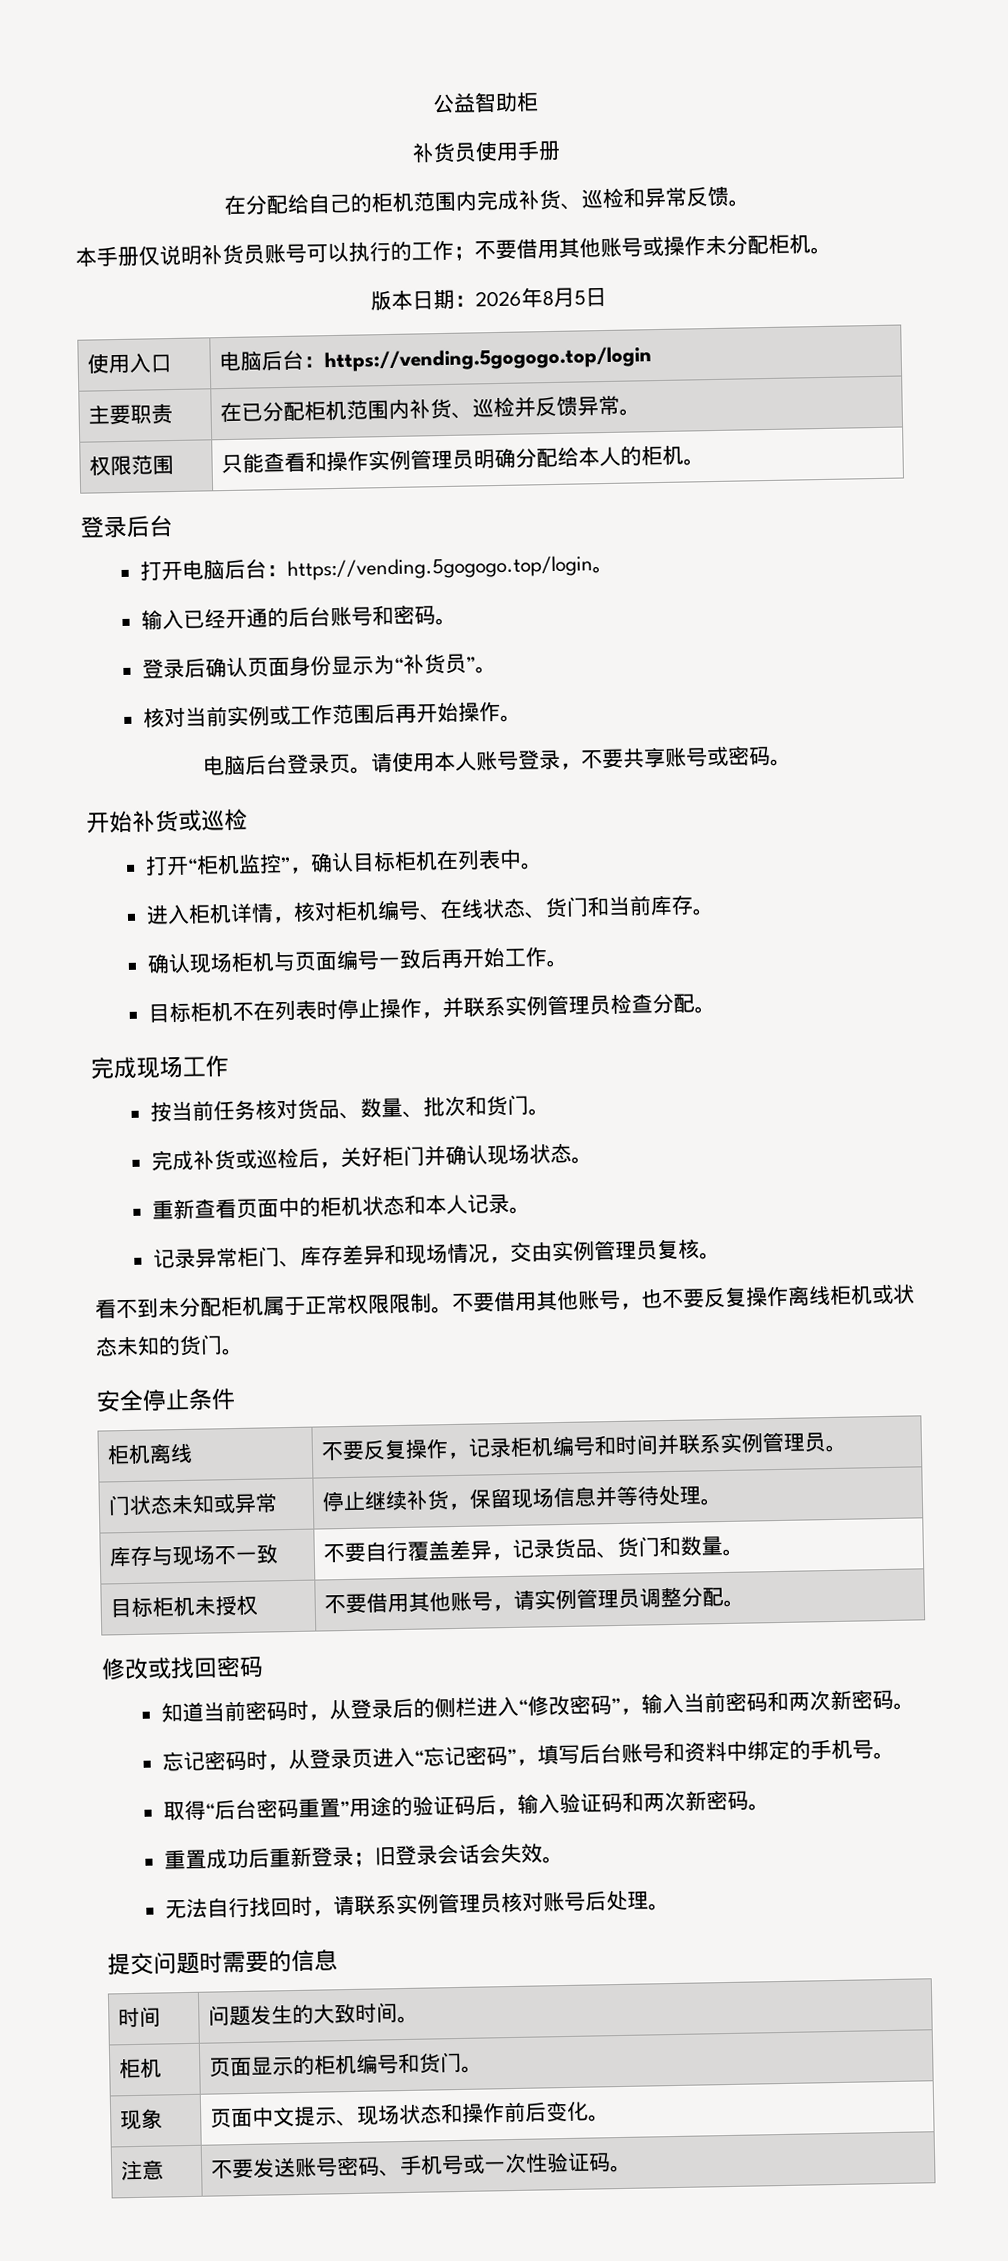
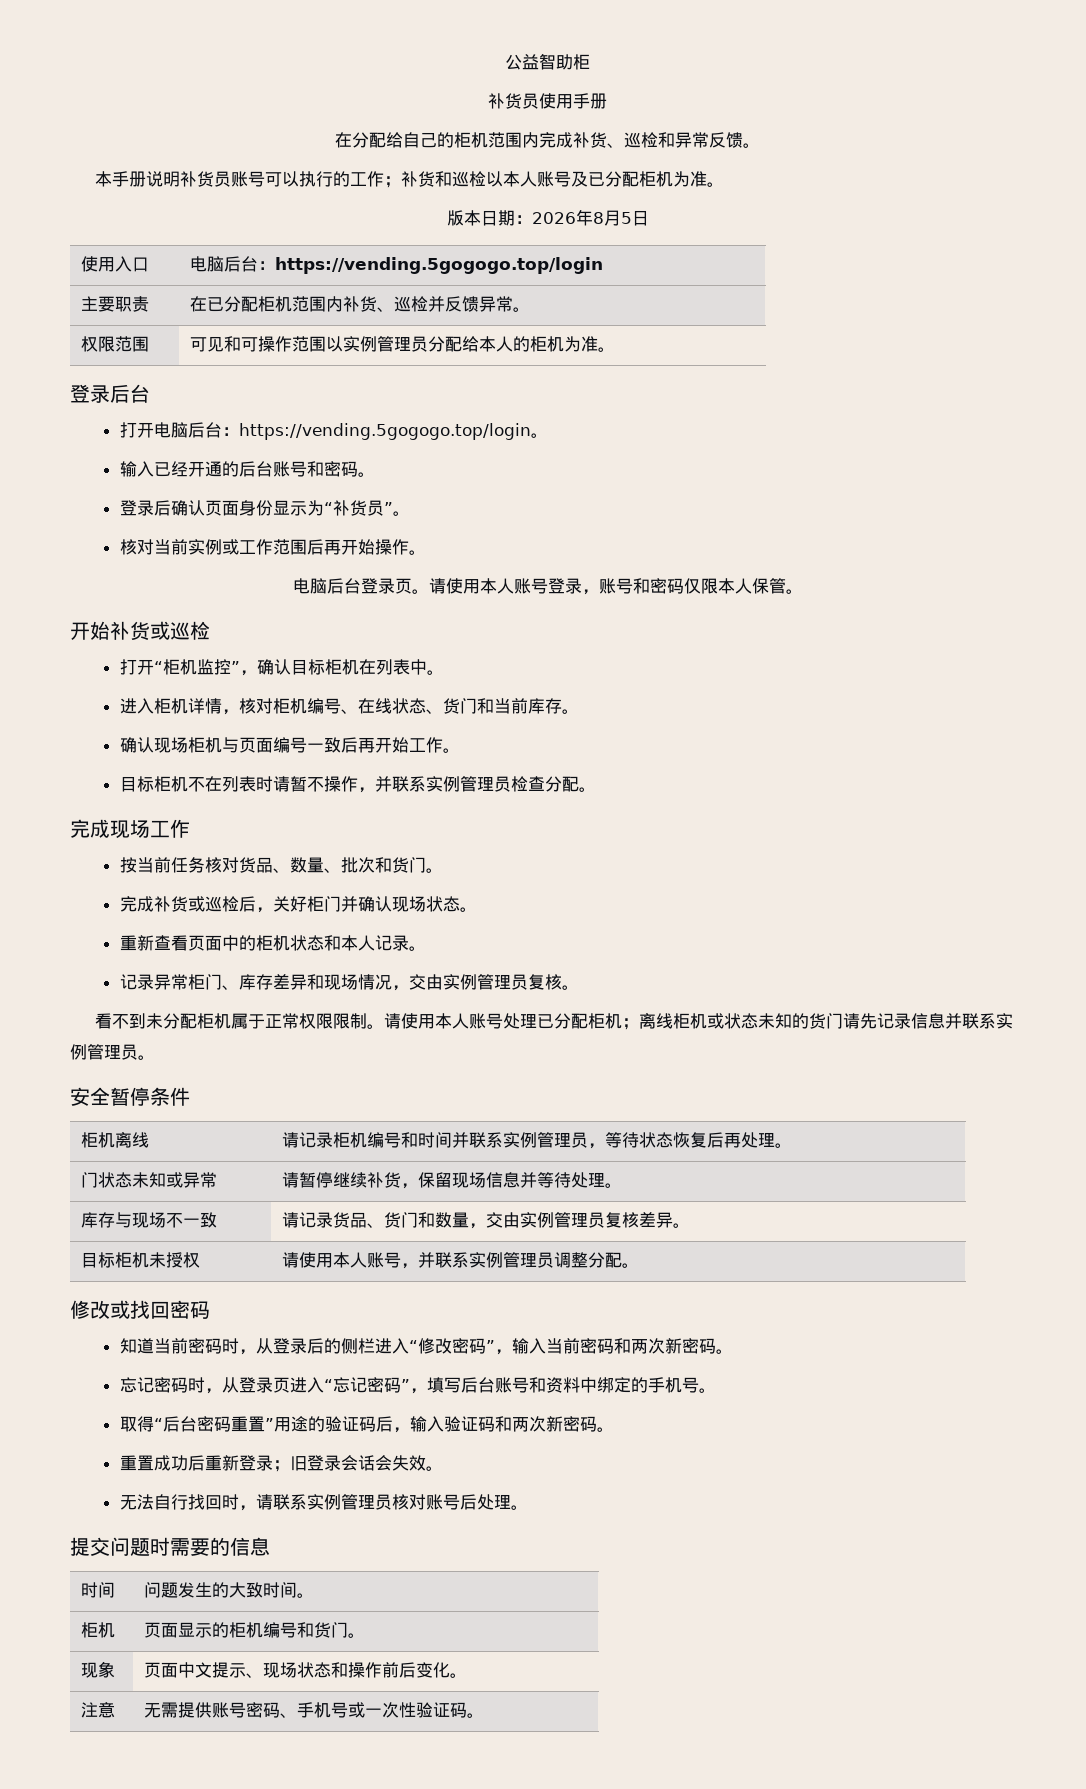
[138,246,160,266] 仅 -> (147, 179) none
[474,234,811,260] 不要借用其他账号或操作未分配柜机 -> [401,171,708,187] 补货和巡检以本人账号及已分配柜机为准
[220,448,516,474] 只能查看和操作实例管理员明确 -> [190,336,429,352] 可见和可操作范围以实例管理员
(684, 455) none -> [564,336,599,352] 为准
[580,745,771,769] 不要共享账号或密码 -> [598,578,786,594] 账号和密码仅限本人保管
[337,998,381,1020] 停止 -> [272,776,324,792] 请暂不
[452,1286,789,1312] 不要借用其他账号，也不要反复操作 -> [384,1013,640,1030] 请使用本人账号处理已分配柜机；
(223, 1344) none -> [843,1013,1014,1029] [70,1044,138,1060] 请先记录信息并联系实例管理员
[142,1388,190,1412] 停止 -> [110,1087,150,1106] 暂停
[320,1438,470,1461] 不要反复操作， -> [282,1132,300,1148] 请
(827, 1442) none -> [588,1132,776,1149] ，等待状态恢复后再处理
[321,1491,366,1512] 停止 -> [282,1172,334,1188] 请暂停
[322,1539,513,1563] 不要自行覆盖差异， -> [282,1212,300,1228] 请
(723, 1546) none -> [469,1212,674,1229] ，交由实例管理员复核差异
[323,1590,535,1614] 不要借用其他账号，请 -> [282,1252,470,1269] 请使用本人账号，并联系
[210,2157,296,2179] 不要发送 -> [144,1702,213,1718] 无需提供

